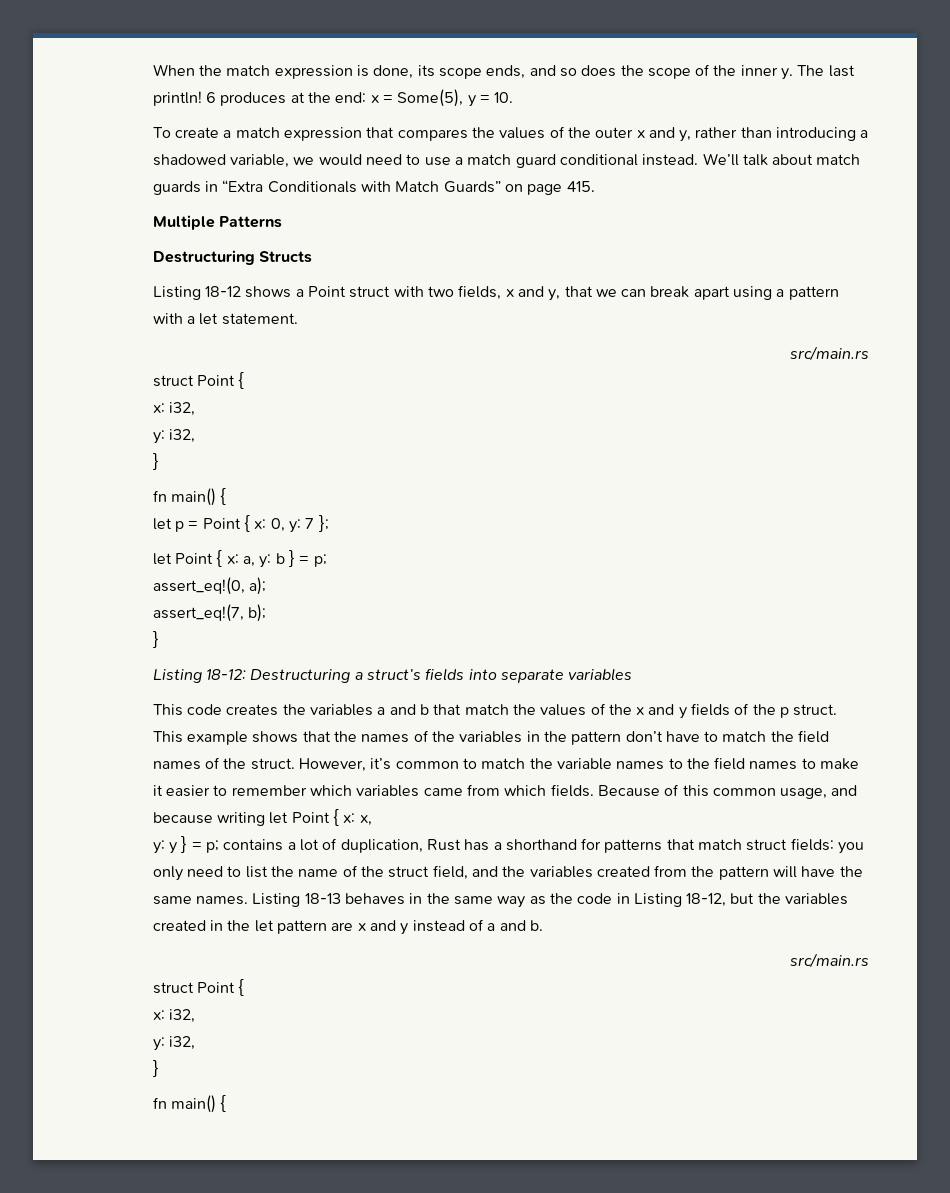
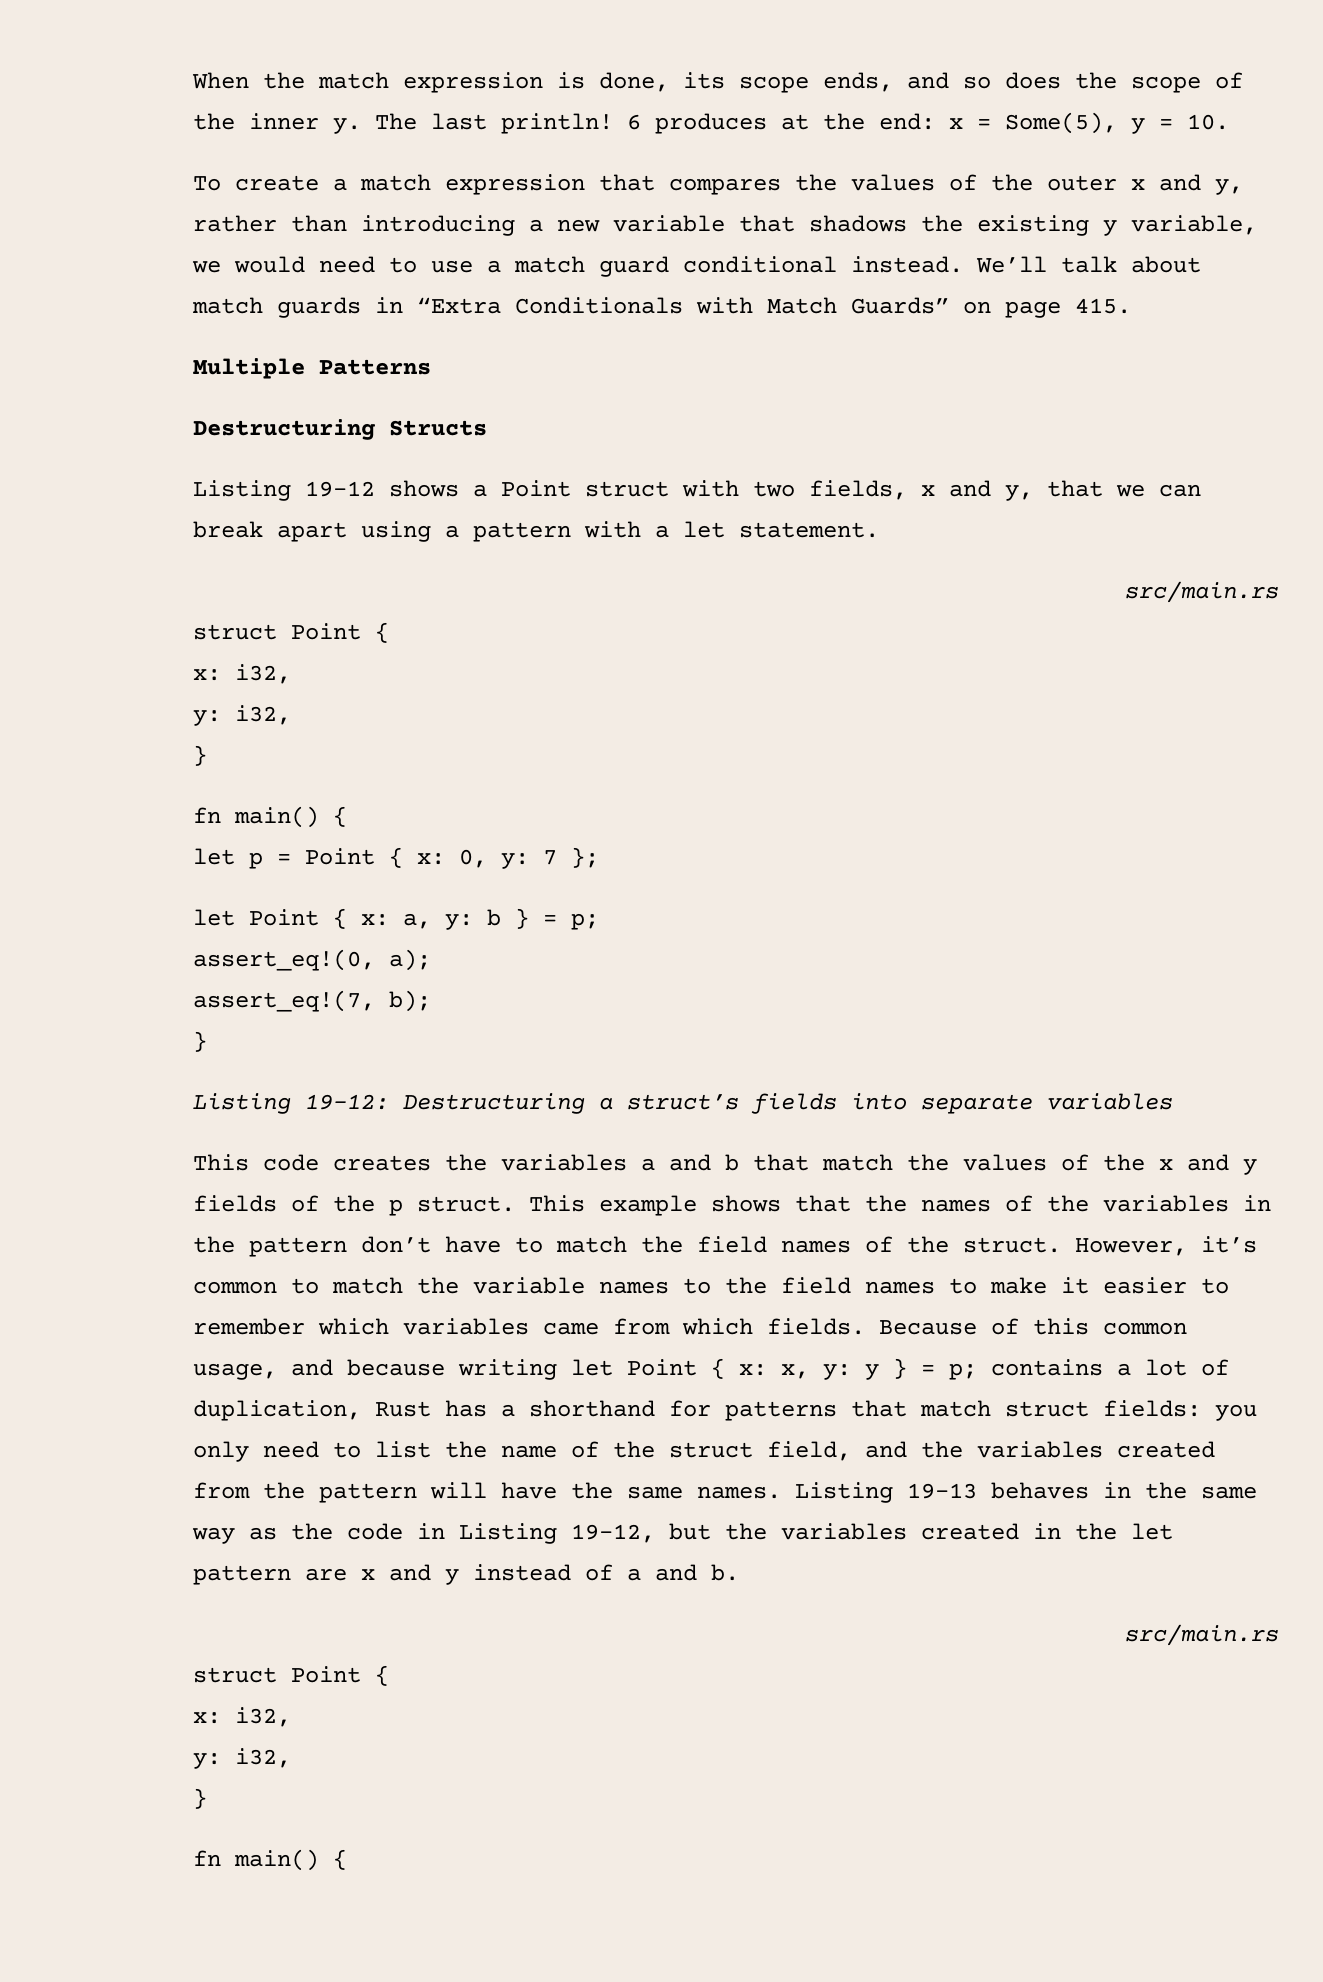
[152,154,226,166] shadowed -> [556,215,1117,236] new variable that shadows the existing y
[205,286,242,297] 18-12 -> [304,481,375,497] 19-12
[206,669,247,680] 18-12: -> [304,1094,389,1110] 19-12:
(372, 820) // -> (809, 1371) none
[304,893,341,904] 18-13 -> [906,1483,977,1499] 19-13
[686,893,727,907] 18-12, -> [570,1524,655,1543] 19-12,

